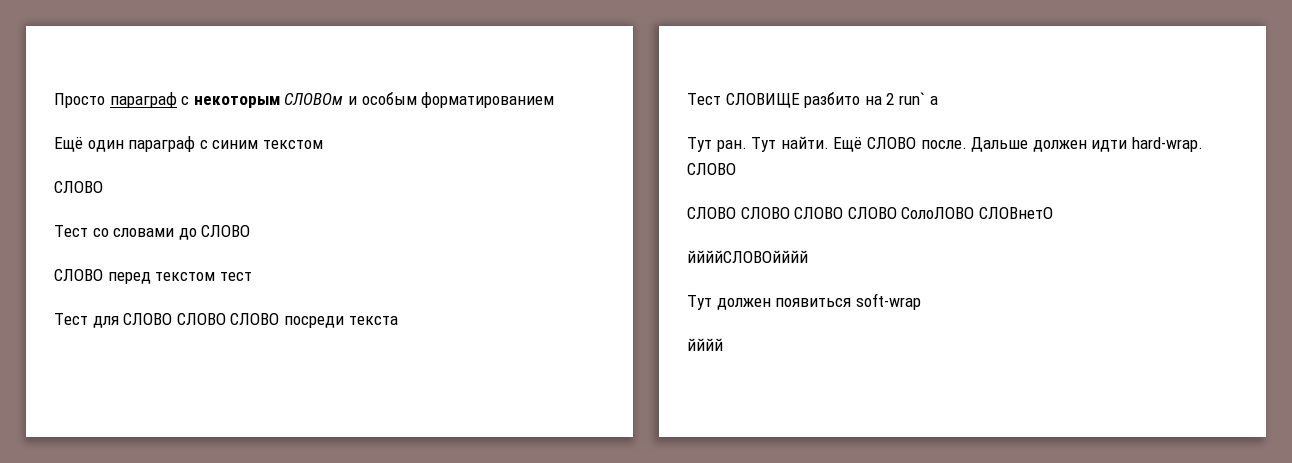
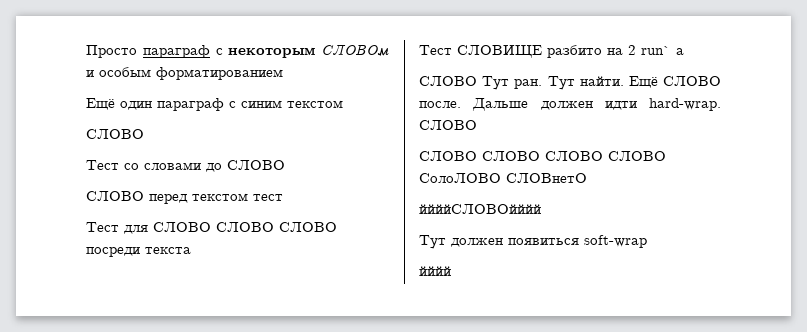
(938, 100) none -> [419,76,477,86] СЛОВО

